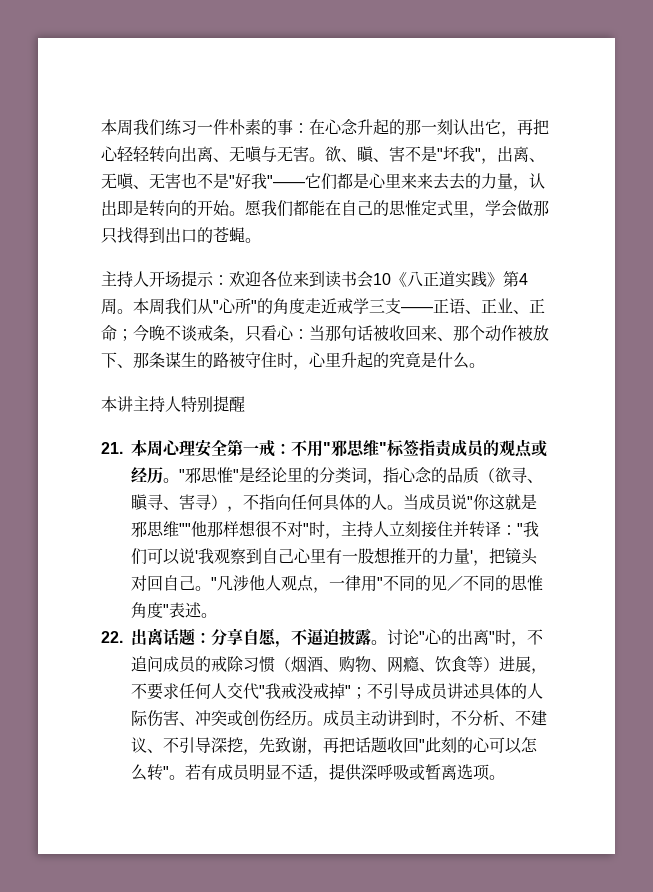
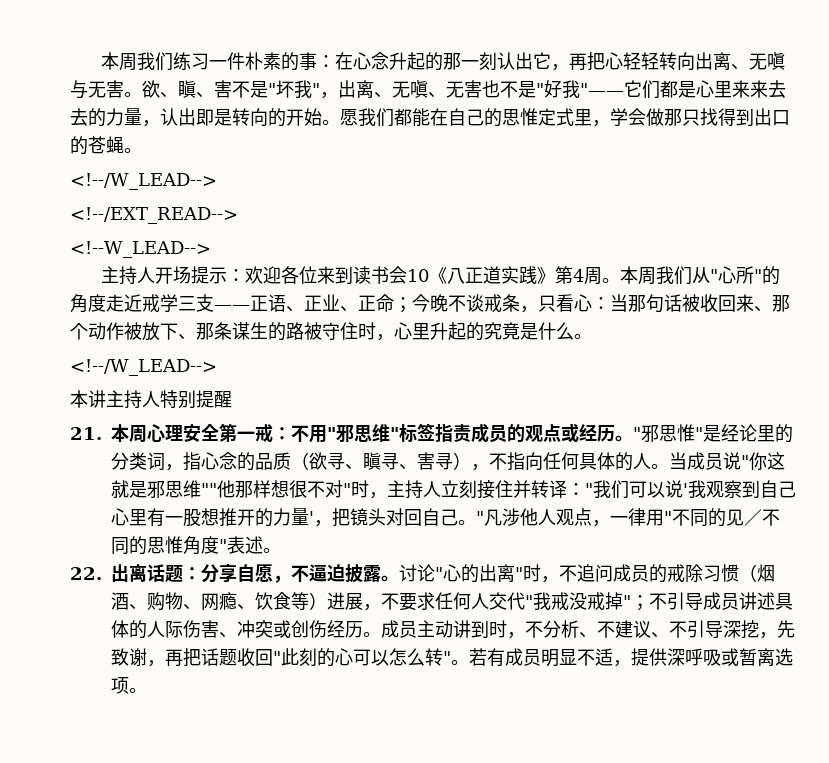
(261, 240) none -> [70,173,217,190] [70,207,238,224] [70,241,211,258] // <!--/W_LEAD--> // <!--/EXT_READ--> // <!--W_LEAD-->
(485, 365) none -> [70,359,217,376] // <!--/W_LEAD-->

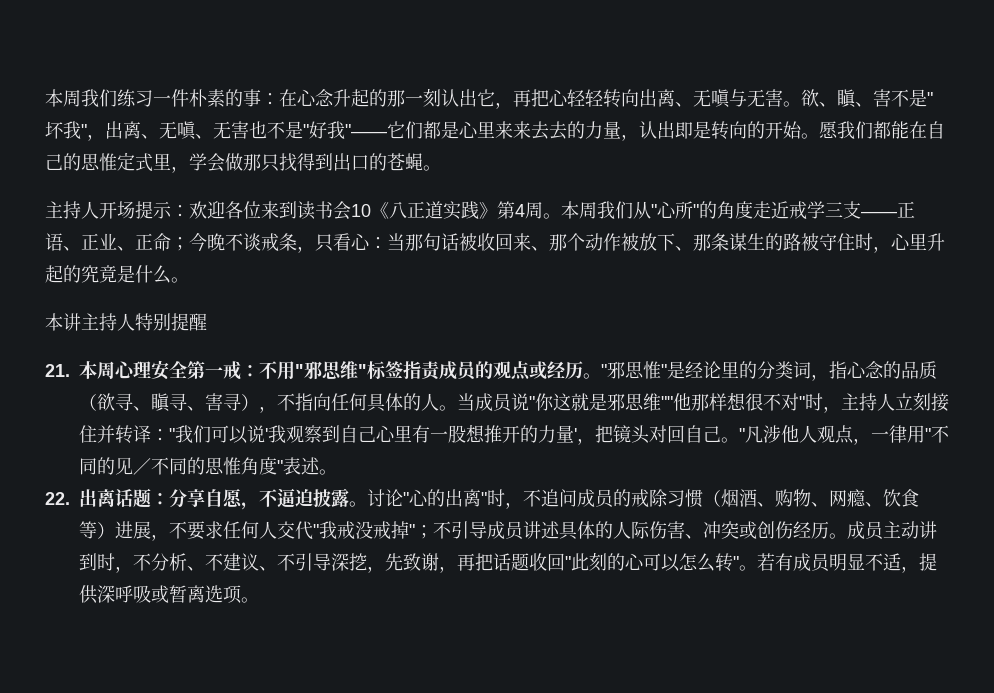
[70,173,217,190] [70,207,238,224] [70,241,211,258] // <!--/W_LEAD--> // <!--/EXT_READ--> // <!--W_LEAD--> -> (441, 168) none
[70,359,217,376] // <!--/W_LEAD--> -> (189, 280) none

